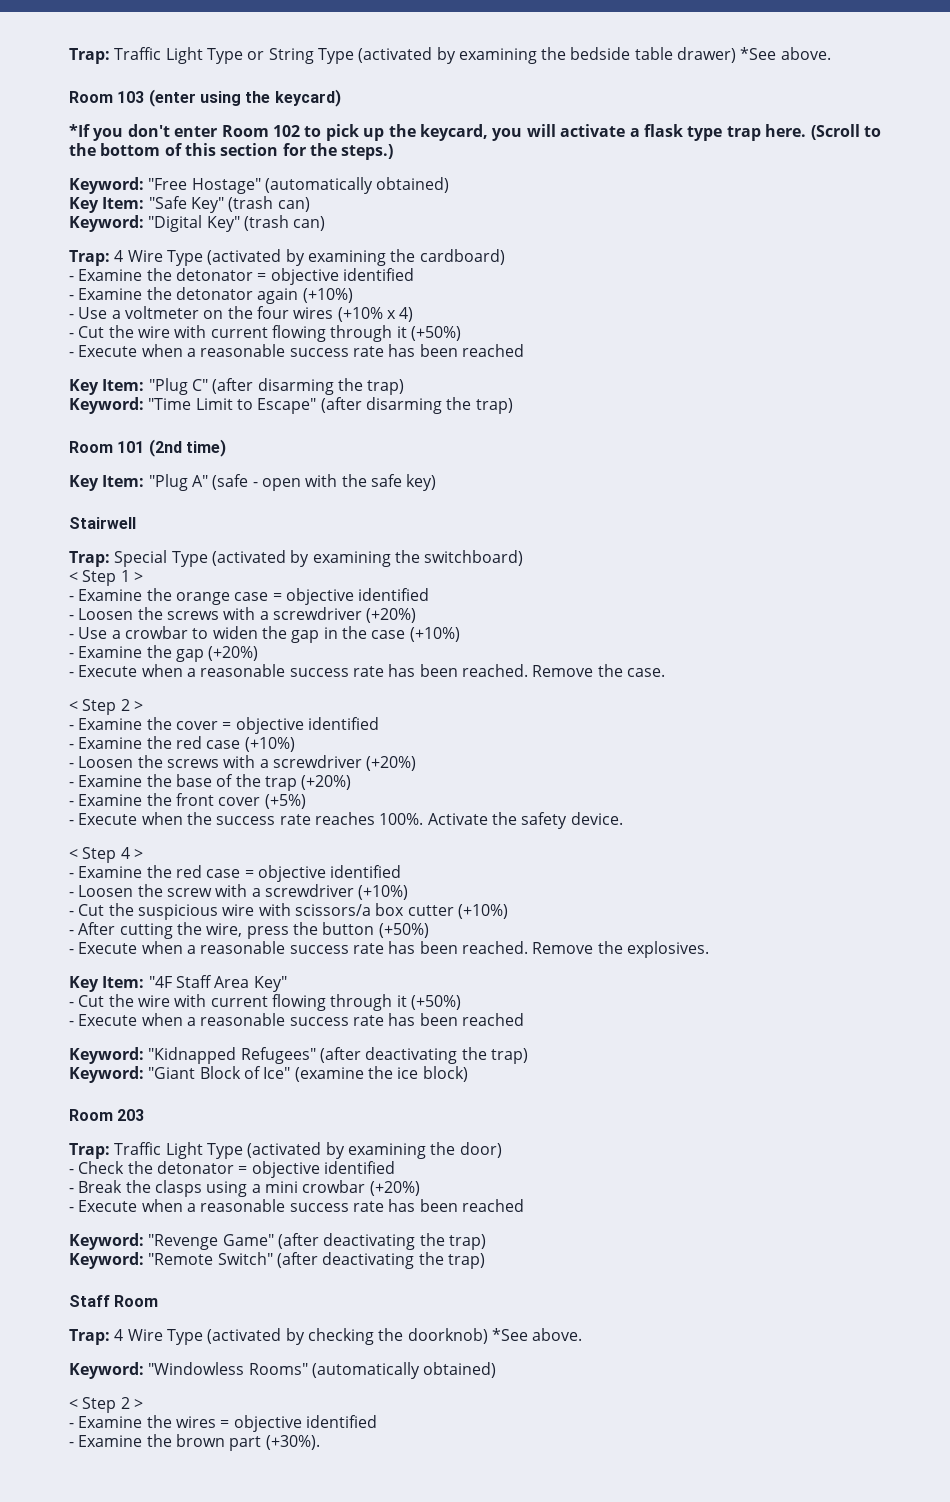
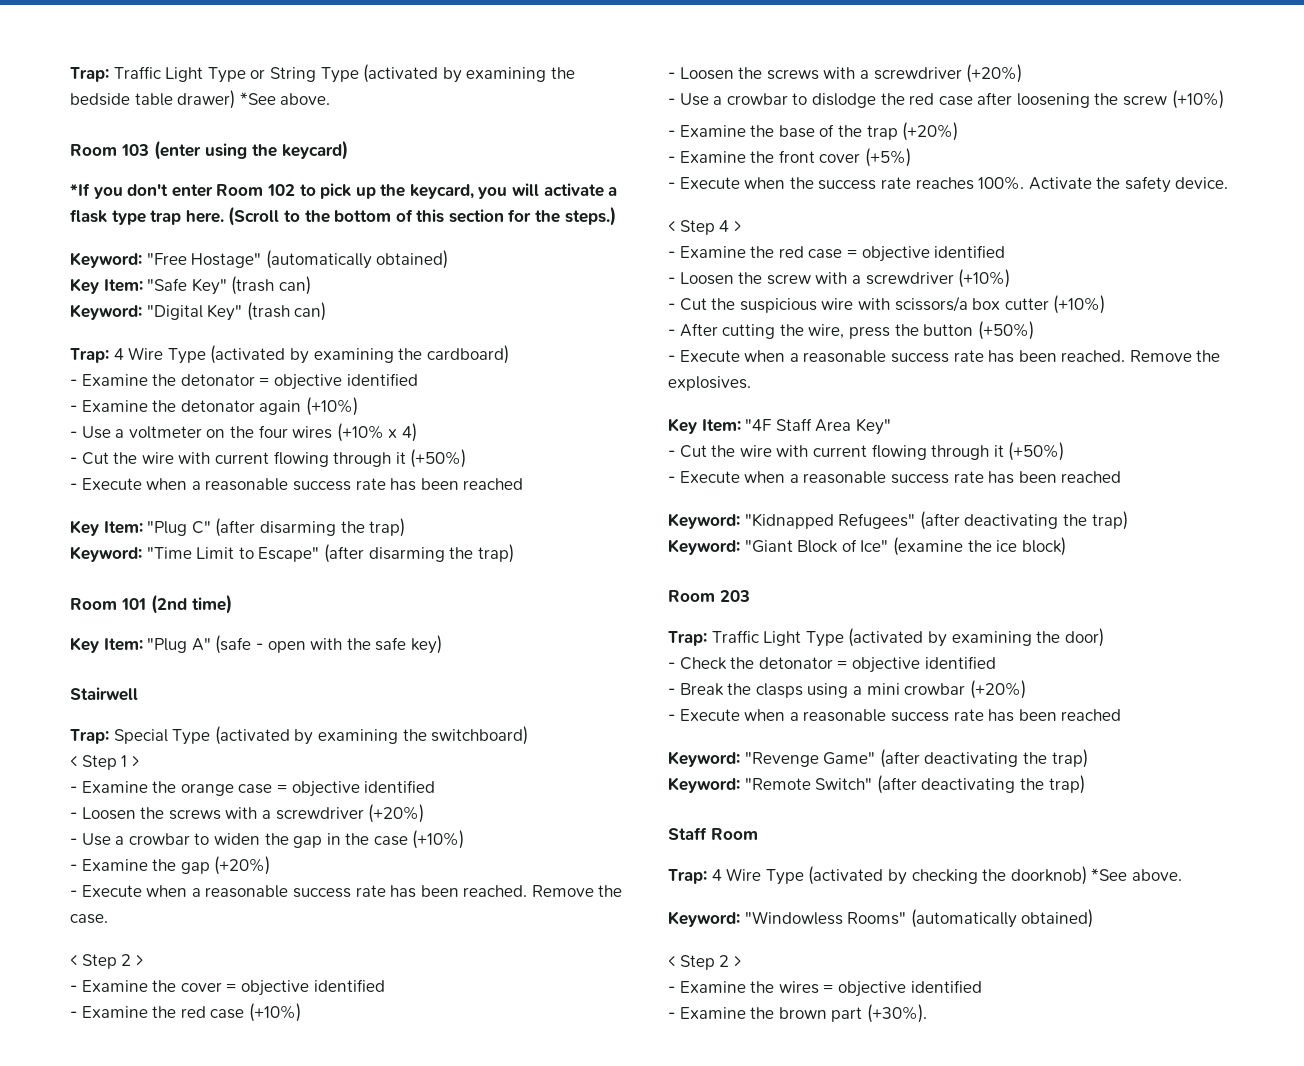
(417, 763) none -> [668,90,1224,109] // - Use a crowbar to dislodge the red case after loosening the screw (+10%)

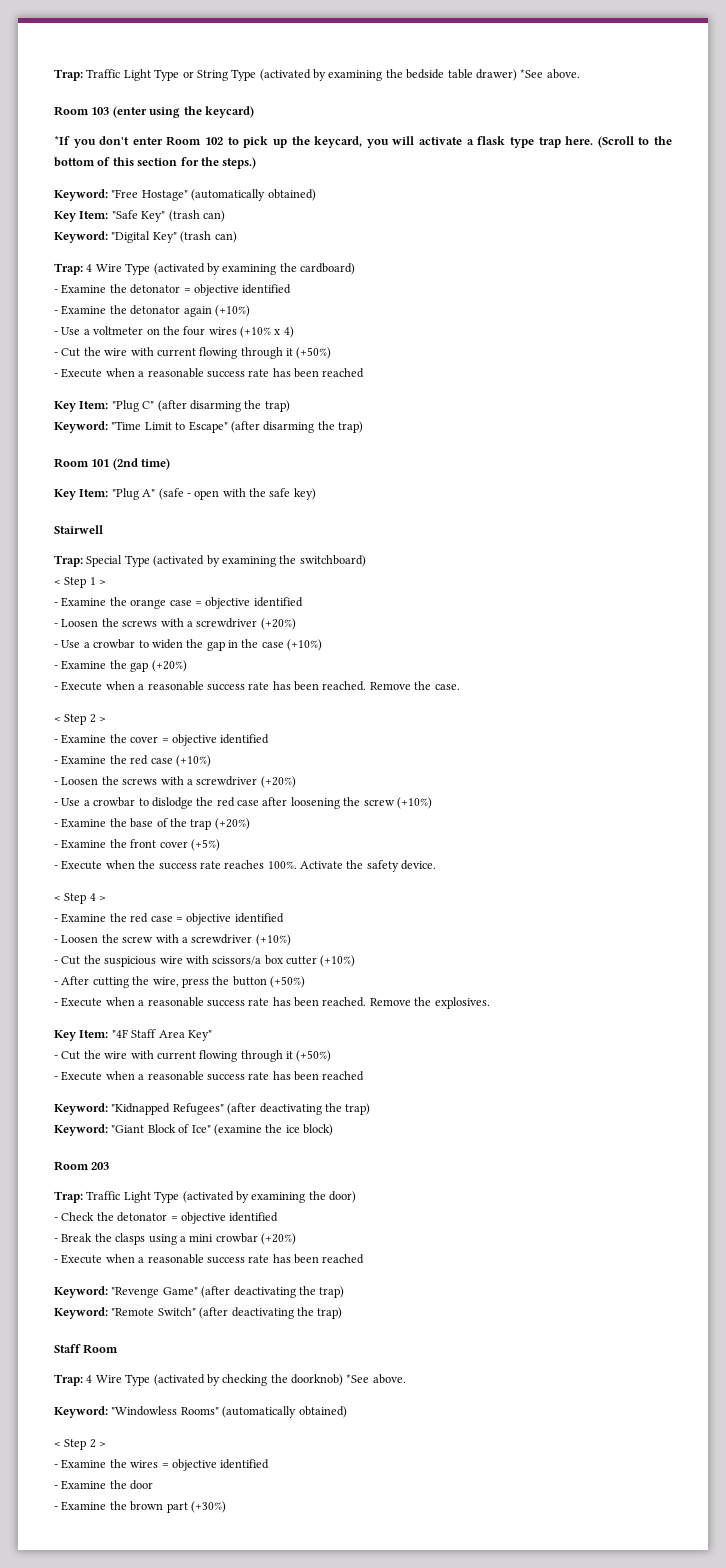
(982, 986) none -> [54,1480,154,1490] // - Examine the door
[866,1004,927,1023] (+30%). -> [190,1501,226,1513] (+30%)

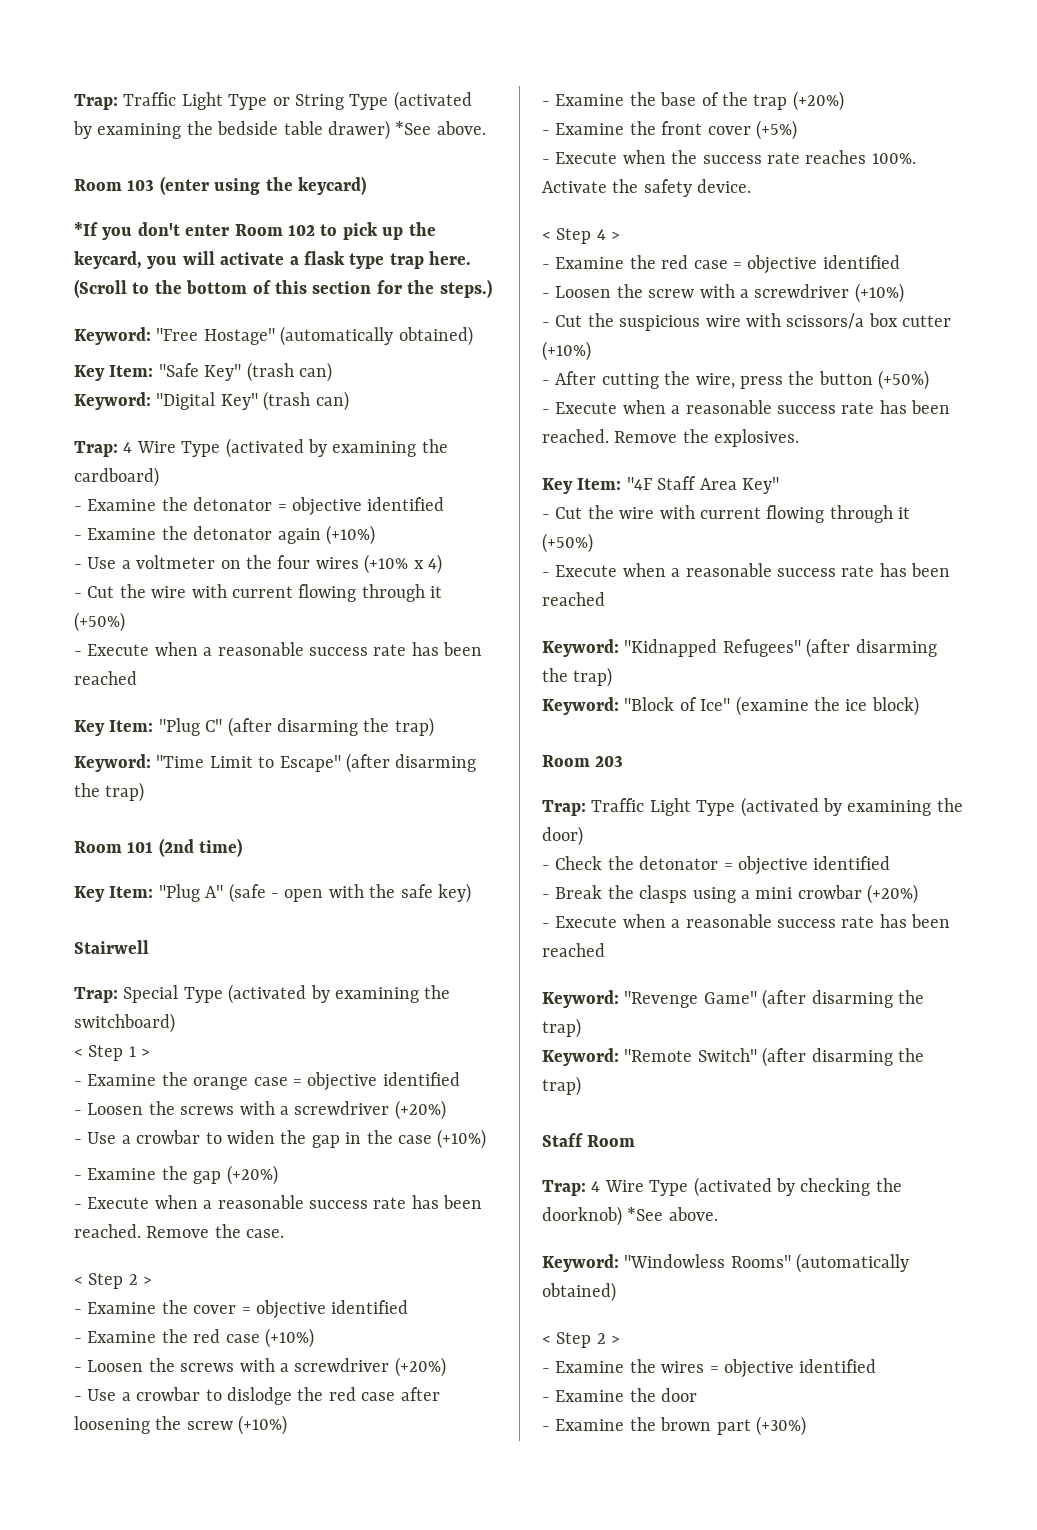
[259,1103,371,1115] [54,1124,176,1136] deactivating the trap) // Keyword: "Giant Block -> [855,639,937,657] [542,667,613,687] [542,697,675,715] disarming the trap) // Keyword: "Block
[233,1286,296,1298] deactivating -> [811,990,893,1008] disarming
[231,1307,294,1319] deactivating -> [811,1048,893,1066] disarming

